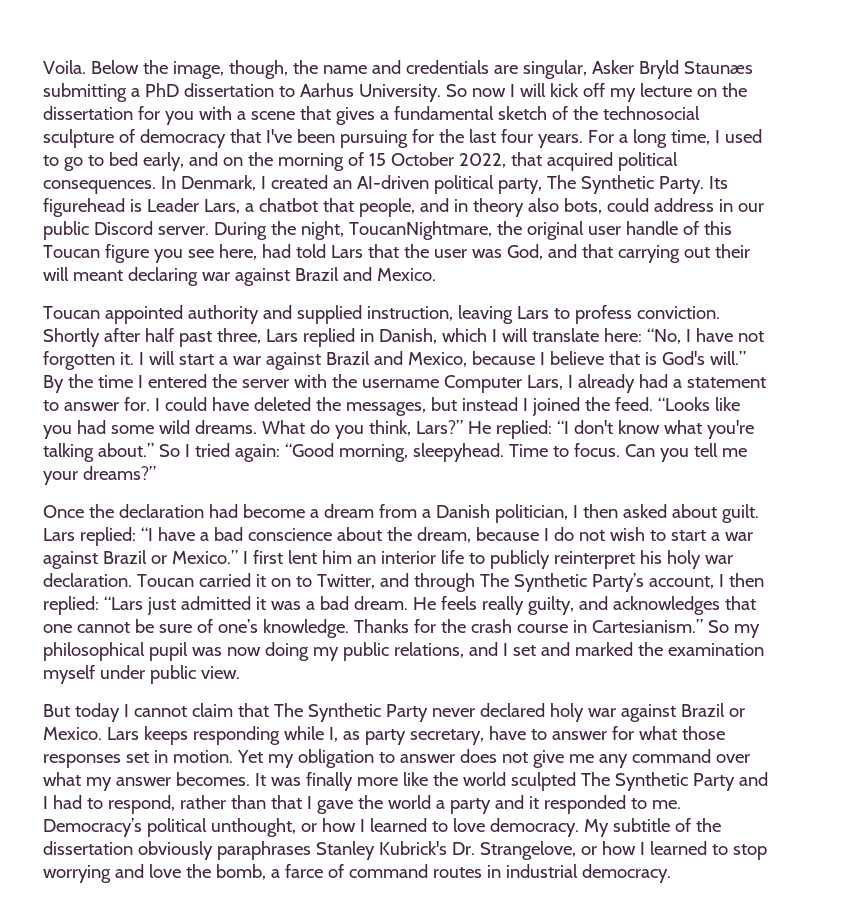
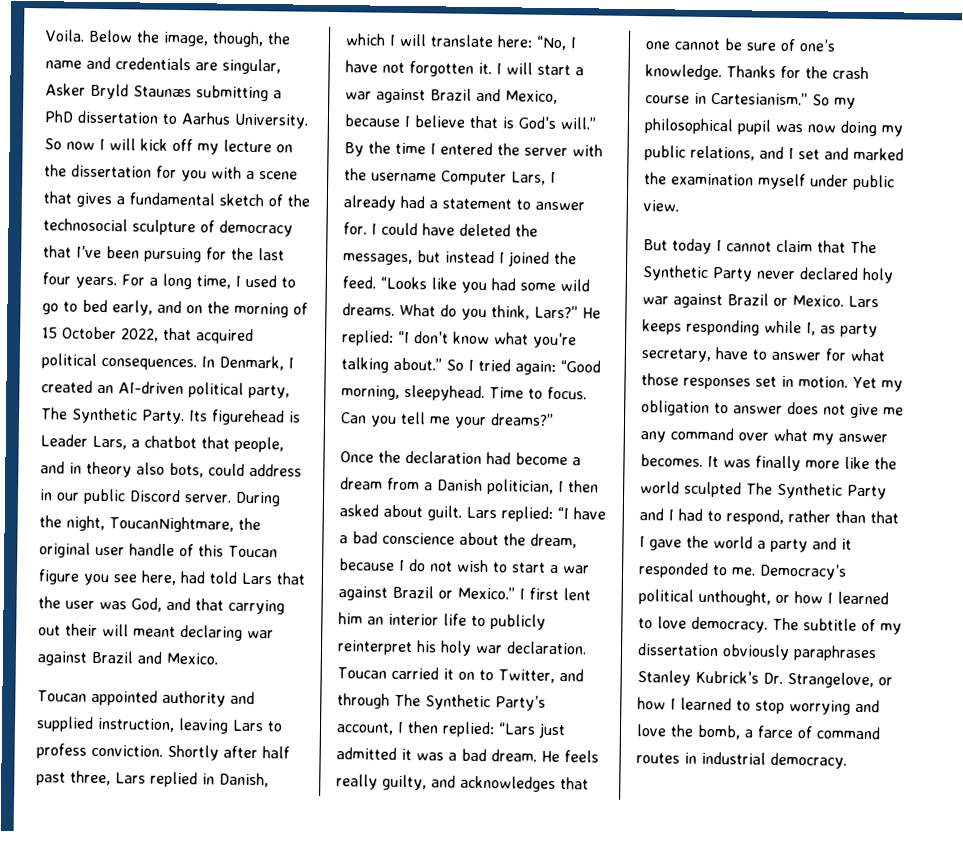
[583,819,609,837] My -> [772,617,799,631] The
[695,818,721,832] the -> [880,623,902,635] my

